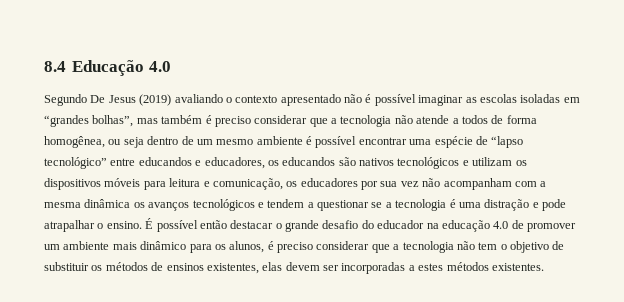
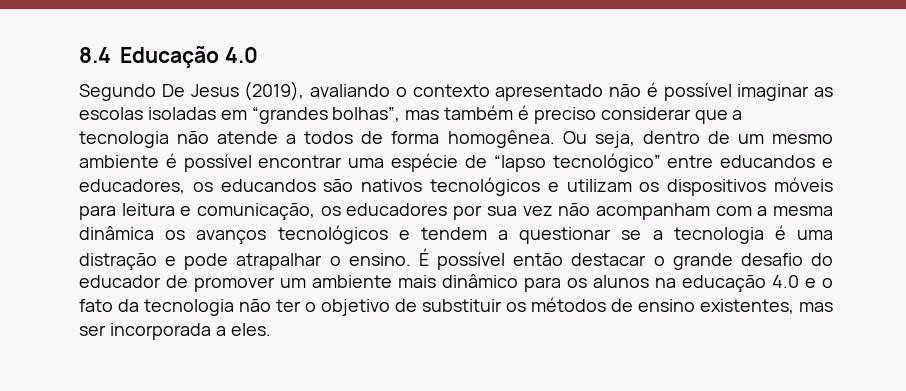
[139,94,172,106] (2019) -> [244,81,305,101] (2019),
[44,136,144,148] homogênea, ou seja -> [447,130,635,148] homogênea. Ou seja,
[426,220,509,232] na educação 4.0 -> (161, 281) none
[229,241,498,253] alunos, é preciso considerar que a tecnologia não tem -> [593,275,833,292] [79,299,301,316] alunos na educação 4.0 e o fato da tecnologia não ter
[166,262,544,274] ensinos existentes, elas devem ser incorporadas a estes métodos existentes. -> [638,299,833,314] [79,323,271,340] ensino existentes, mas ser incorporada a eles.

